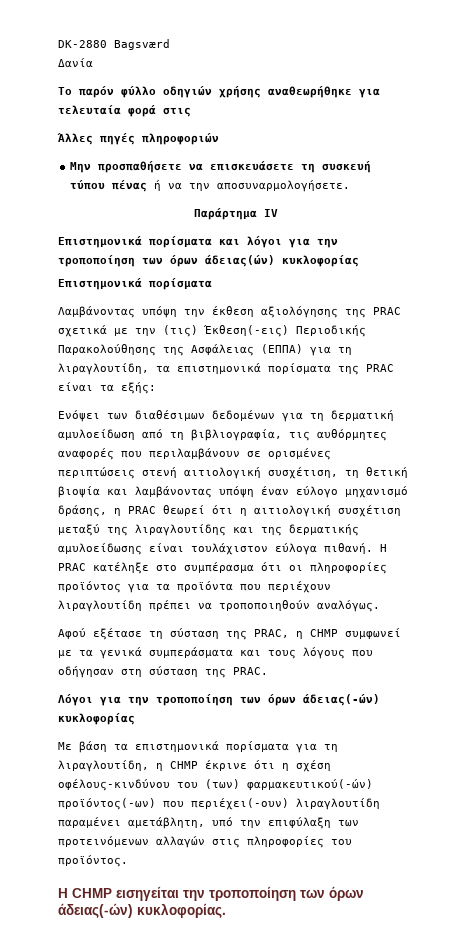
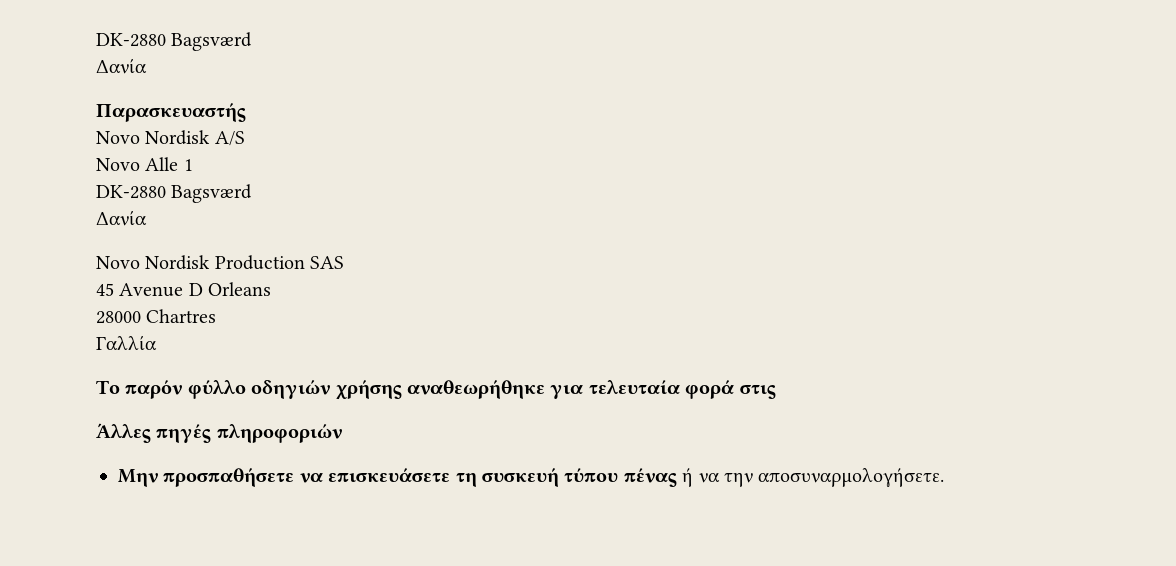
[58,39,170,50] [58,58,93,68] DK-2880 Bagsværd // Δανία -> [96,32,253,51] [96,58,147,74] [96,103,246,122] [96,130,245,146] [96,157,193,171] [96,184,253,203] [96,210,147,226] [96,255,345,270] [96,282,272,297] [96,309,217,324] [96,335,157,351] DK-2880 Bagsværd // Δανία // Παρασκευαστής // Novo Nordisk A/S // Novo Alle 1 // DK-2880 Bagsværd // Δανία // Novo Nordisk Production SAS // 45 Avenue D Orleans // 28000 Chartres // Γαλλία
[193,208,278,220] [58,236,338,248] [58,255,359,267] [58,278,212,290] [58,306,401,318] [58,325,366,337] [58,344,352,356] [58,363,394,375] [58,382,156,394] [58,410,394,422] [58,429,387,441] [58,448,331,460] [58,467,408,479] [58,486,408,498] [58,505,401,517] [58,524,359,536] [58,543,387,555] [58,562,387,574] [58,581,331,593] [58,600,380,612] [58,628,401,640] [58,647,373,659] [58,666,268,678] [58,694,380,706] [58,713,135,725] [58,741,338,753] [58,760,331,772] [58,779,373,791] [58,798,380,810] [58,817,359,829] [58,836,352,848] [58,855,128,867] [58,886,364,901] [58,903,226,918] // Παράρτημα IV // Επιστημονικά πορίσματα και λόγοι για την τροποποίηση των όρων άδειας(ών) κυκλοφορίας // Επιστημονικά πορίσματα // Λαμβάνοντας υπόψη την έκθεση αξιολόγησης της PRAC σχετικά με την (τις) Έκθεση(-εις) Περιοδικής Παρακολούθησης της Ασφάλειας (ΕΠΠΑ) για τη λιραγλουτίδη, τα επιστημονικά πορίσματα της PRAC είναι τα εξής: // Ενόψει των διαθέσιμων δεδομένων για τη δερματική αμυλοείδωση από τη βιβλιογραφία, τις αυθόρμητες αναφορές που περιλαμβάνουν σε ορισμένες περιπτώσεις στενή αιτιολογική συσχέτιση, τη θετική βιοψία και λαμβάνοντας υπόψη έναν εύλογο μηχανισμό δράσης, η PRAC θεωρεί ότι η αιτιολογική συσχέτιση μεταξύ της λιραγλουτίδης και της δερματικής αμυλοείδωσης είναι τουλάχιστον εύλογα πιθανή. Η PRAC κατέληξε στο συμπέρασμα ότι οι πληροφορίες προϊόντος για τα προϊόντα που περιέχουν λιραγλουτίδη πρέπει να τροποποιηθούν αναλόγως. // Αφού εξέτασε τη σύσταση της PRAC, η CHMP συμφωνεί με τα γενικά συμπεράσματα και τους λόγους που οδήγησαν στη σύσταση της PRAC. // Λόγοι για την τροποποίηση των όρων άδειας(-ών) κυκλοφορίας // Με βάση τα επιστημονικά πορίσματα για τη λιραγλουτίδη, η CHMP έκρινε ότι η σχέση οφέλους-κινδύνου του (των) φαρμακευτικού(-ών) προϊόντος(-ων) που περιέχει(-ουν) λιραγλουτίδη παραμένει αμετάβλητη, υπό την επιφύλαξη των προτεινόμενων αλλαγών στις πληροφορίες του προϊόντος. // Η CHMP εισηγείται την τροποποίηση των όρων άδειας(-ών) κυκλοφορίας. -> (945, 477) none

